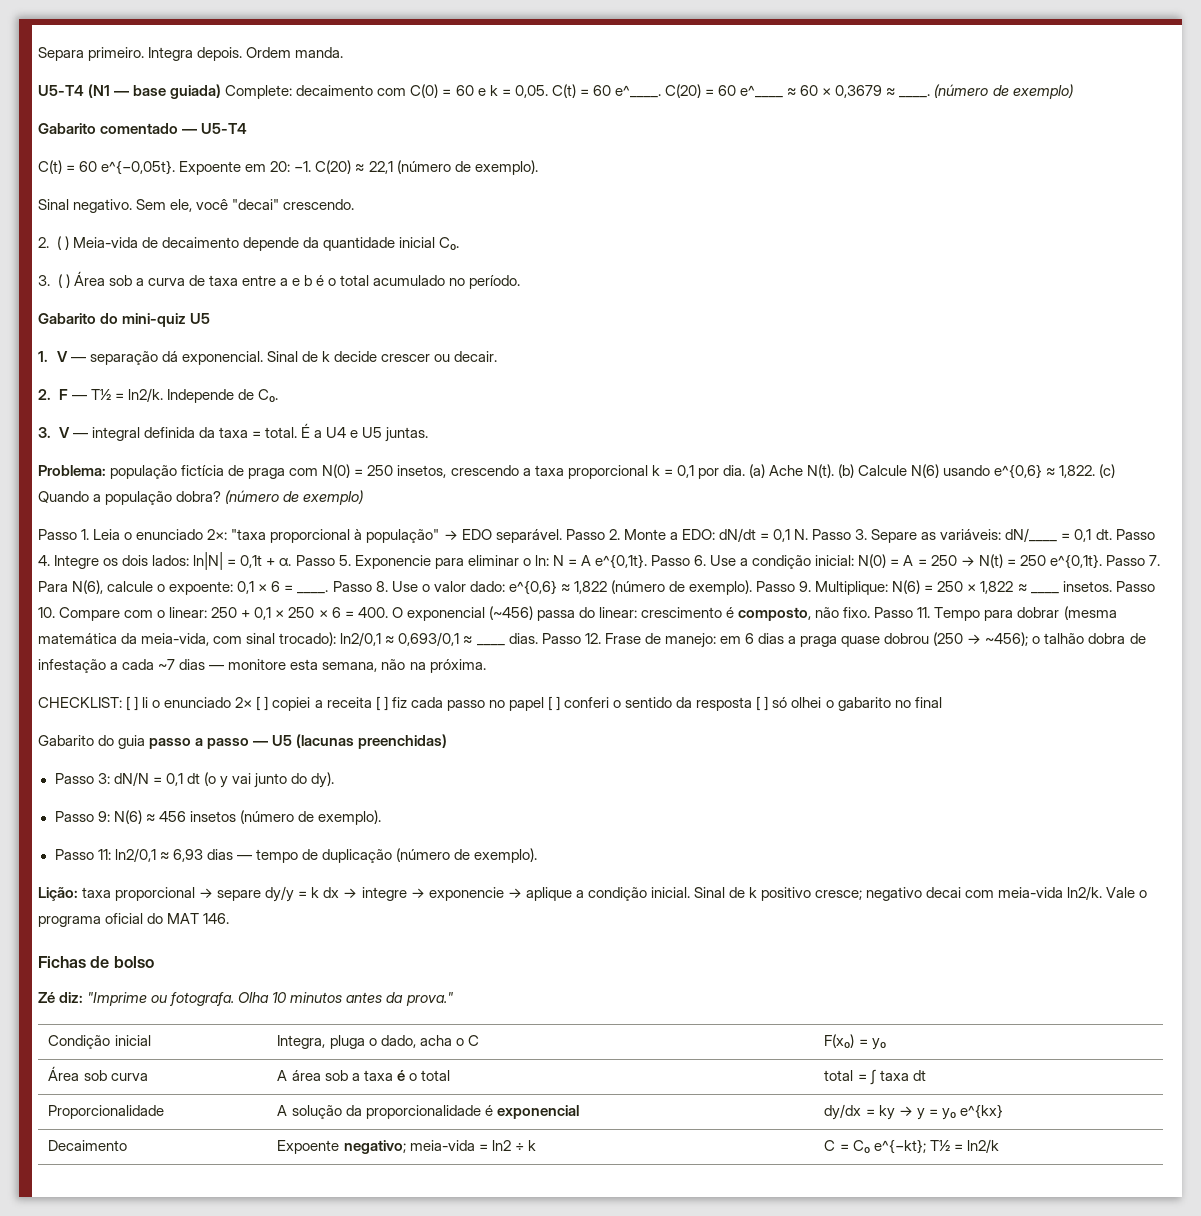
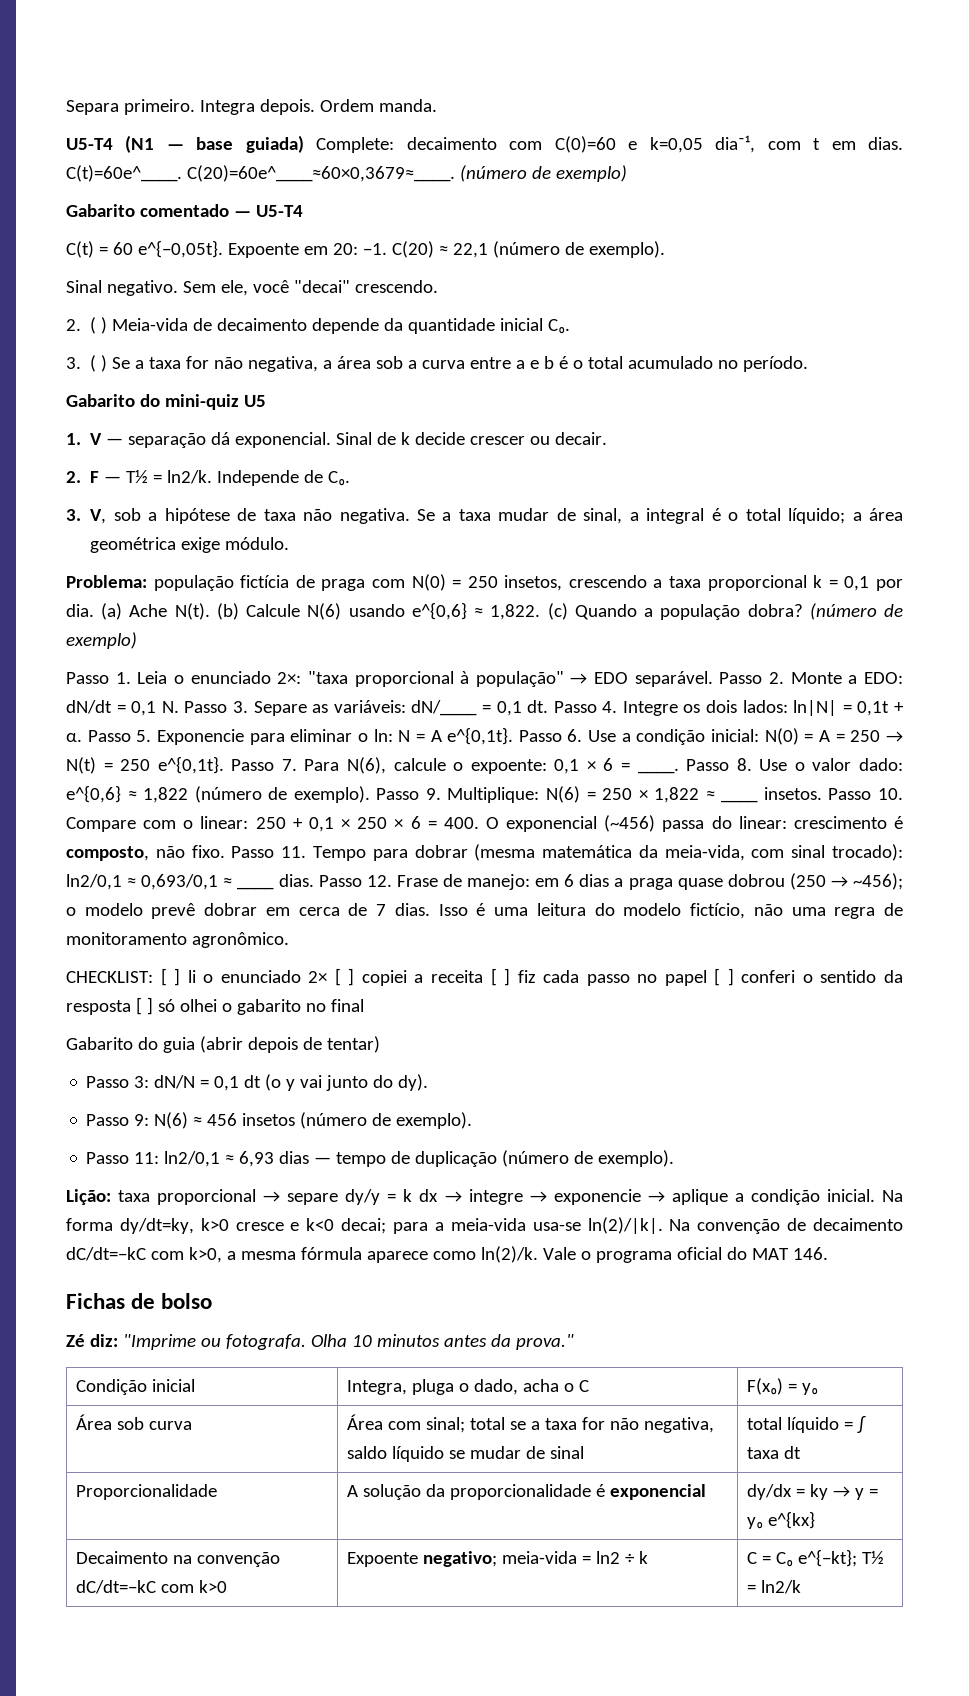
[410,84,931,98] C(0) = 60 e k = 0,05. C(t) = 60 e^____. C(20) = 60 e^____ ≈ 60 × 0,3679 ≈ ____. -> [554,135,904,153] [66,165,455,182] C(0)=60 e k=0,05 dia⁻¹, com t em dias. C(t)=60e^____. C(20)=60e^____≈60×0,3679≈____.
[73,271,105,286] Área -> [112,356,372,372] Se a taxa for não negativa, a área
[188,275,238,286] de taxa -> (466, 364) none
[58,423,429,442] V — integral definida da taxa = total. É a U4 e U5 juntas. -> [90,508,903,524] [90,537,290,553] V, sob a hipótese de taxa não negativa. Se a taxa mudar de sinal, a integral é o total líquido; a área geométrica exige módulo.
[1044,633,1146,644] [38,659,486,673] talhão dobra de infestação a cada ~7 dias — monitore esta semana, não na próxima. -> [84,903,903,919] [66,932,289,948] modelo prevê dobrar em cerca de 7 dias. Isso é uma leitura do modelo fictício, não uma regra de monitoramento agronômico.
[149,734,448,749] passo a passo — U5 (lacunas preenchidas) -> [199,1036,380,1053] (abrir depois de tentar)
[693,886,1103,901] Sinal de k positivo cresce; negativo decai com meia-vida ln2/k. -> [881,1190,903,1202] [66,1217,904,1234] [66,1246,538,1263] Na forma dy/dt=ky, k>0 cresce e k<0 decai; para a meia-vida usa-se ln(2)/|k|. Na convenção de decaimento dC/dt=−kC com k>0, a mesma fórmula aparece como ln(2)/k.
[277,1070,450,1081] [824,1070,854,1081] A área sob a taxa é o total | total -> [347,1414,715,1433] [347,1446,585,1462] [747,1417,840,1433] Área com sinal; total se a taxa for não negativa, saldo líquido se mudar de sinal | total líquido
(128, 1145) none -> [173,1552,281,1567] [76,1580,228,1594] na convenção dC/dt=−kC com k>0

